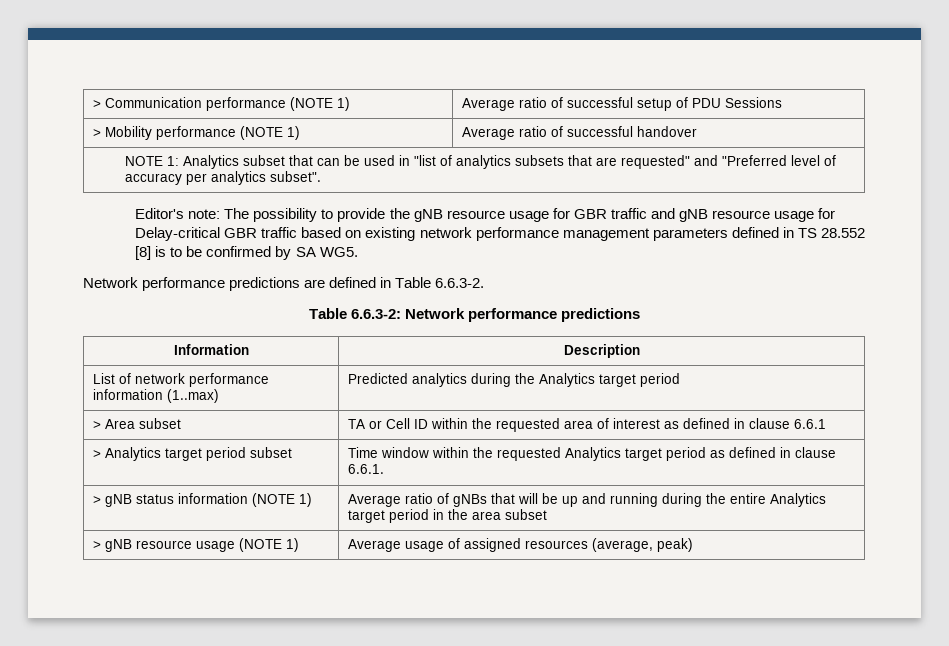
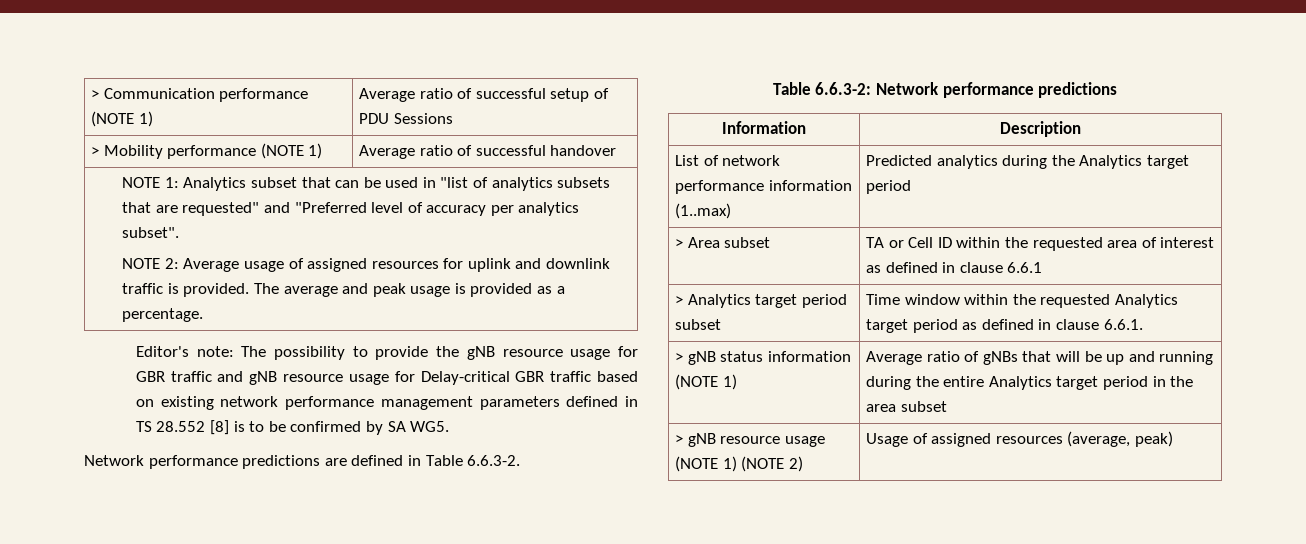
(321, 176) none -> [122,258,611,272] [122,283,565,297] [122,308,204,322] // NOTE 2: Average usage of assigned resources for uplink and downlink traffic is provided. The average and peak usage is provided as a percentage.
[348,539,445,552] | Average usage -> [741,456,803,472] [866,433,909,447] (NOTE 2) | Usage

